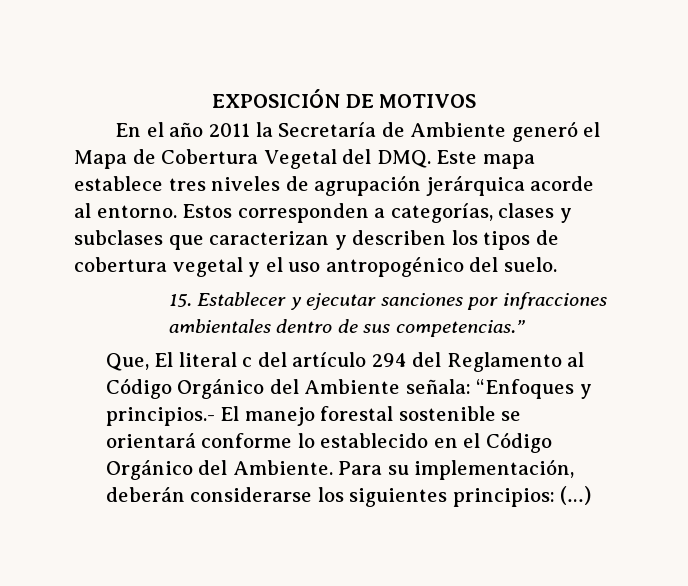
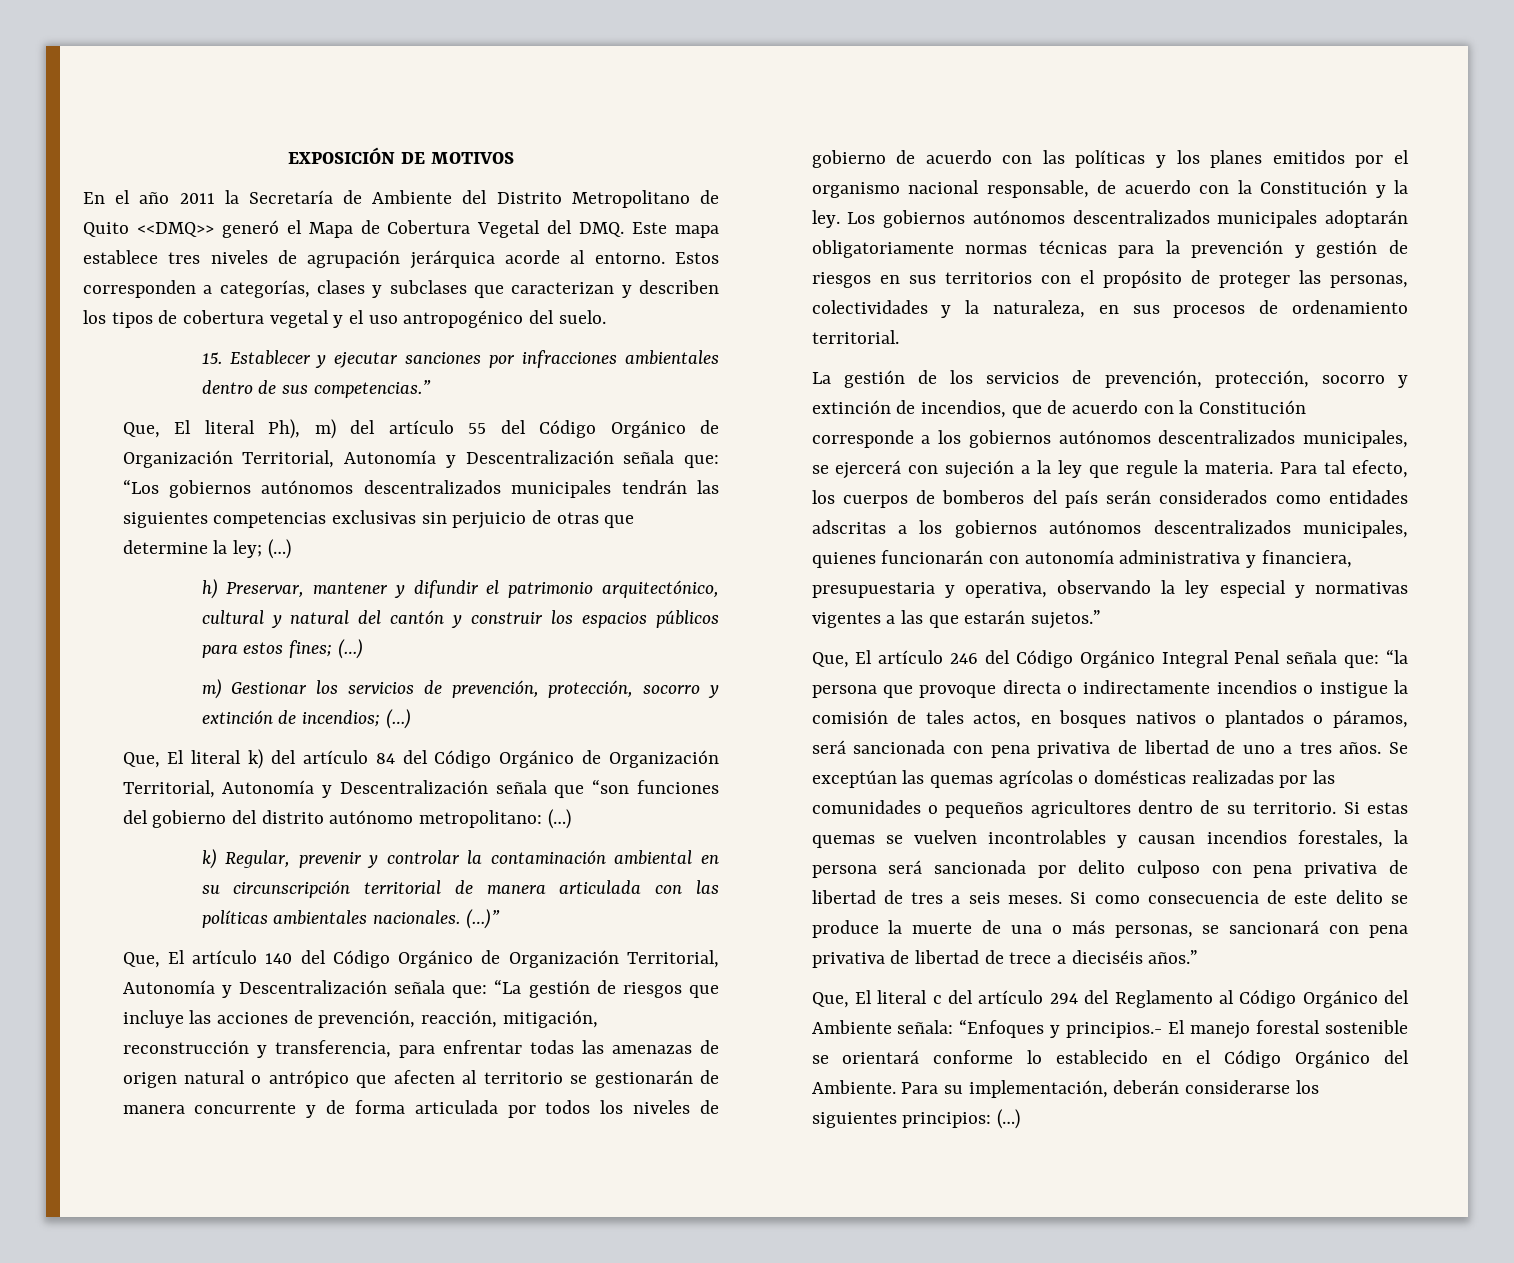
(507, 129) none -> [462,190,719,208] [83,222,214,237] del Distrito Metropolitano de Quito <<DMQ>>
(525, 328) none -> [122,419,719,439] [122,450,719,468] [122,479,719,498] [122,510,635,529] [122,539,291,559] [201,579,720,599] [201,610,719,628] [201,639,363,659] [201,679,719,699] [201,709,411,729] [122,749,719,769] [122,779,719,798] [122,809,571,829] [201,849,719,869] [201,880,719,898] [201,909,500,929] [122,950,719,968] [122,979,719,998] [122,1010,598,1028] [122,1040,719,1058] [122,1070,719,1088] [122,1100,719,1118] [811,150,1409,168] [811,180,1408,198] [811,210,1408,228] [811,240,1408,258] [811,270,1408,288] [811,300,1408,318] [811,330,899,344] [811,370,1408,388] [811,400,1306,418] [811,430,1408,448] [811,460,1408,479] [811,490,1408,508] [811,520,1408,538] [811,550,1352,568] [811,580,1408,598] [811,610,1101,629] [811,649,1408,668] [811,680,1408,698] [811,710,1408,728] [811,740,1408,758] [811,770,1335,788] [811,800,1408,818] [811,830,1408,848] [811,860,1408,878] [811,890,1408,904] [811,920,1408,938] [811,950,1199,968] // Que, El literal Ph), m) del artículo 55 del Código Orgánico de Organización Territorial, Autonomía y Descentralización señala que: “Los gobiernos autónomos descentralizados municipales tendrán las siguientes competencias exclusivas sin perjuicio de otras que determine la ley; (…) // h) Preservar, mantener y difundir el patrimonio arquitectónico, cultural y natural del cantón y construir los espacios públicos para estos fines; (…) // m) Gestionar los servicios de prevención, protección, socorro y extinción de incendios; (…) // Que, El literal k) del artículo 84 del Código Orgánico de Organización Territorial, Autonomía y Descentralización señala que “son funciones del gobierno del distrito autónomo metropolitano: (…) // k) Regular, prevenir y controlar la contaminación ambiental en su circunscripción territorial de manera articulada con las políticas ambientales nacionales. (…)” // Que, El artículo 140 del Código Orgánico de Organización Territorial, Autonomía y Descentralización señala que: “La gestión de riesgos que incluye las acciones de prevención, reacción, mitigación, reconstrucción y transferencia, para enfrentar todas las amenazas de origen natural o antrópico que afecten al territorio se gestionarán de manera concurrente y de forma articulada por todos los niveles de gobierno de acuerdo con las políticas y los planes emitidos por el organismo nacional responsable, de acuerdo con la Constitución y la ley. Los gobiernos autónomos descentralizados municipales adoptarán obligatoriamente normas técnicas para la prevención y gestión de riesgos en sus territorios con el propósito de proteger las personas, colectividades y la naturaleza, en sus procesos de ordenamiento territorial. // La gestión de los servicios de prevención, protección, socorro y extinción de incendios, que de acuerdo con la Constitución corresponde a los gobiernos autónomos descentralizados municipales, se ejercerá con sujeción a la ley que regule la materia. Para tal efecto, los cuerpos de bomberos del país serán considerados como entidades adscritas a los gobiernos autónomos descentralizados municipales, quienes funcionarán con autonomía administrativa y financiera, presupuestaria y operativa, observando la ley especial y normativas vigentes a las que estarán sujetos.” // Que, El artículo 246 del Código Orgánico Integral Penal señala que: “la persona que provoque directa o indirectamente incendios o instigue la comisión de tales actos, en bosques nativos o plantados o páramos, será sancionada con pena privativa de libertad de uno a tres años. Se exceptúan las quemas agrícolas o domésticas realizadas por las comunidades o pequeños agricultores dentro de su territorio. Si estas quemas se vuelven incontrolables y causan incendios forestales, la persona será sancionada por delito culposo con pena privativa de libertad de tres a seis meses. Si como consecuencia de este delito se produce la muerte de una o más personas, se sancionará con pena privativa de libertad de trece a dieciséis años.”

